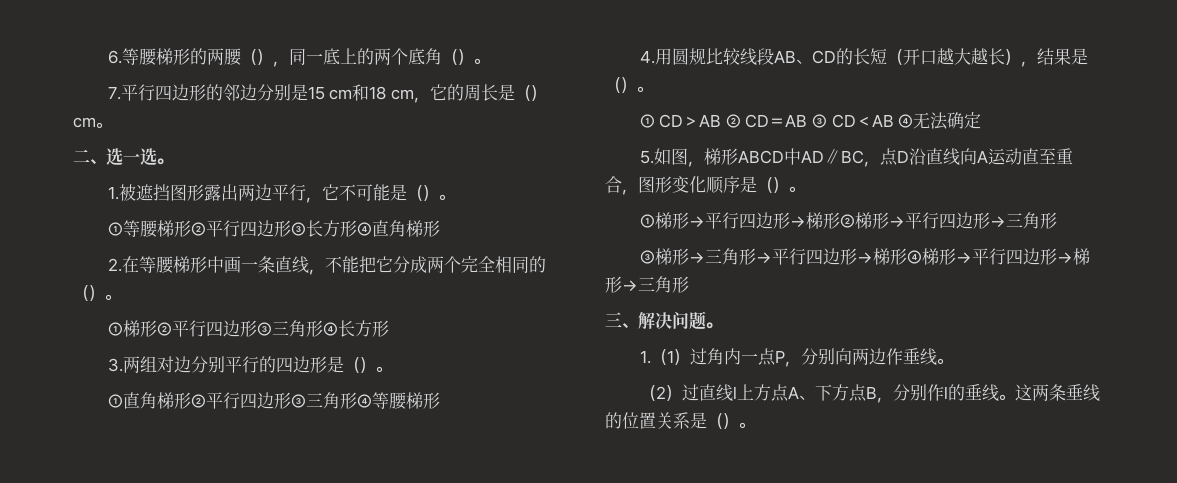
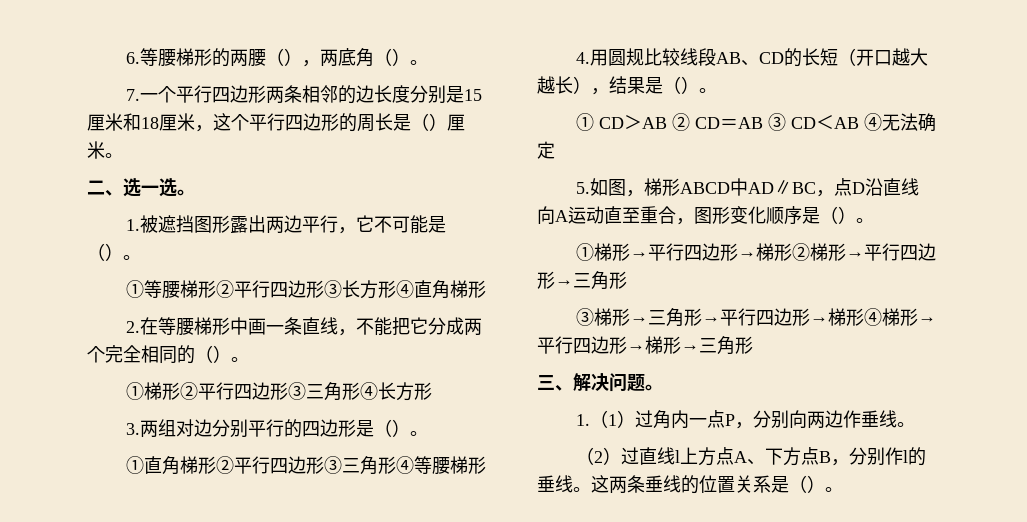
[288,48,408,65] 同一底上的两个 -> [319,49,338,66] 两
[120,84,447,103] 平行四边形的邻边分别是15 cm和18 cm，它 -> [139,85,482,104] [87,113,339,132] 一个平行四边形两条相邻的边长度分别是15厘米和18厘米，这个平行四边形
[73,117,96,128] cm -> [447,114,465,131] [87,141,105,159] 厘米

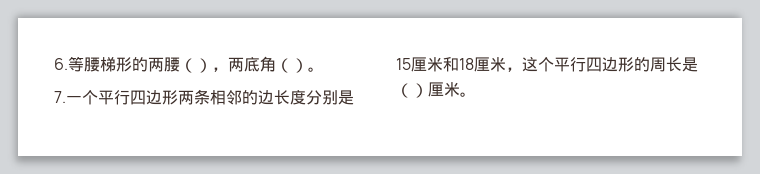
[87,178,195,197] [125,215,446,234] [87,243,141,261] [125,280,486,299] [125,317,482,336] [87,345,249,364] [125,382,432,401] [125,419,428,438] [125,456,486,475] [575,48,928,67] [537,76,717,95] [575,113,936,132] [537,141,555,159] [575,178,919,197] [537,206,874,225] [575,243,936,261] [537,271,627,290] [575,308,936,327] [537,336,753,355] [537,373,663,392] [575,410,915,429] [575,447,926,466] [537,475,843,494] // 二、选一选。 // 1.被遮挡图形露出两边平行，它不可能是（）。 // ①等腰梯形②平行四边形③长方形④直角梯形 // 2.在等腰梯形中画一条直线，不能把它分成两个完全相同的（）。 // ①梯形②平行四边形③三角形④长方形 // 3.两组对边分别平行的四边形是（）。 // ①直角梯形②平行四边形③三角形④等腰梯形 // 4.用圆规比较线段AB、CD的长短（开口越大越长），结果是（）。 // ① CD＞AB ② CD＝AB ③ CD＜AB ④无法确定 // 5.如图，梯形ABCD中AD∥BC，点D沿直线向A运动直至重合，图形变化顺序是（）。 // ①梯形→平行四边形→梯形②梯形→平行四边形→三角形 // ③梯形→三角形→平行四边形→梯形④梯形→平行四边形→梯形→三角形 // 三、解决问题。 // 1.（1）过角内一点P，分别向两边作垂线。 // （2）过直线l上方点A、下方点B，分别作l的垂线。这两条垂线的位置关系是（）。 -> (476, 94) none

